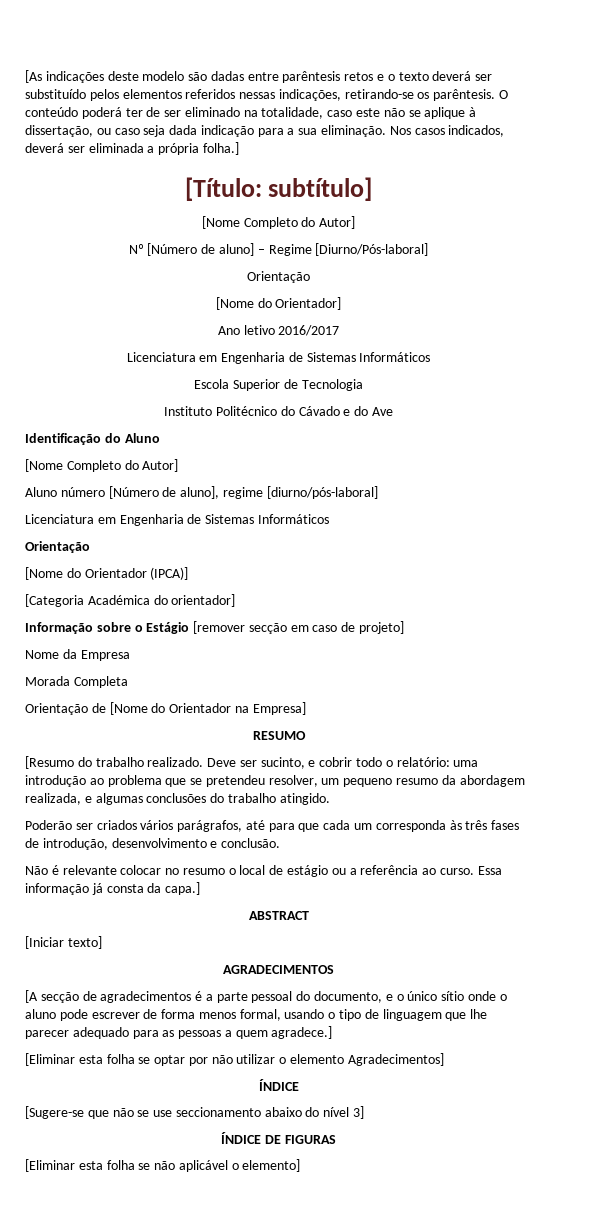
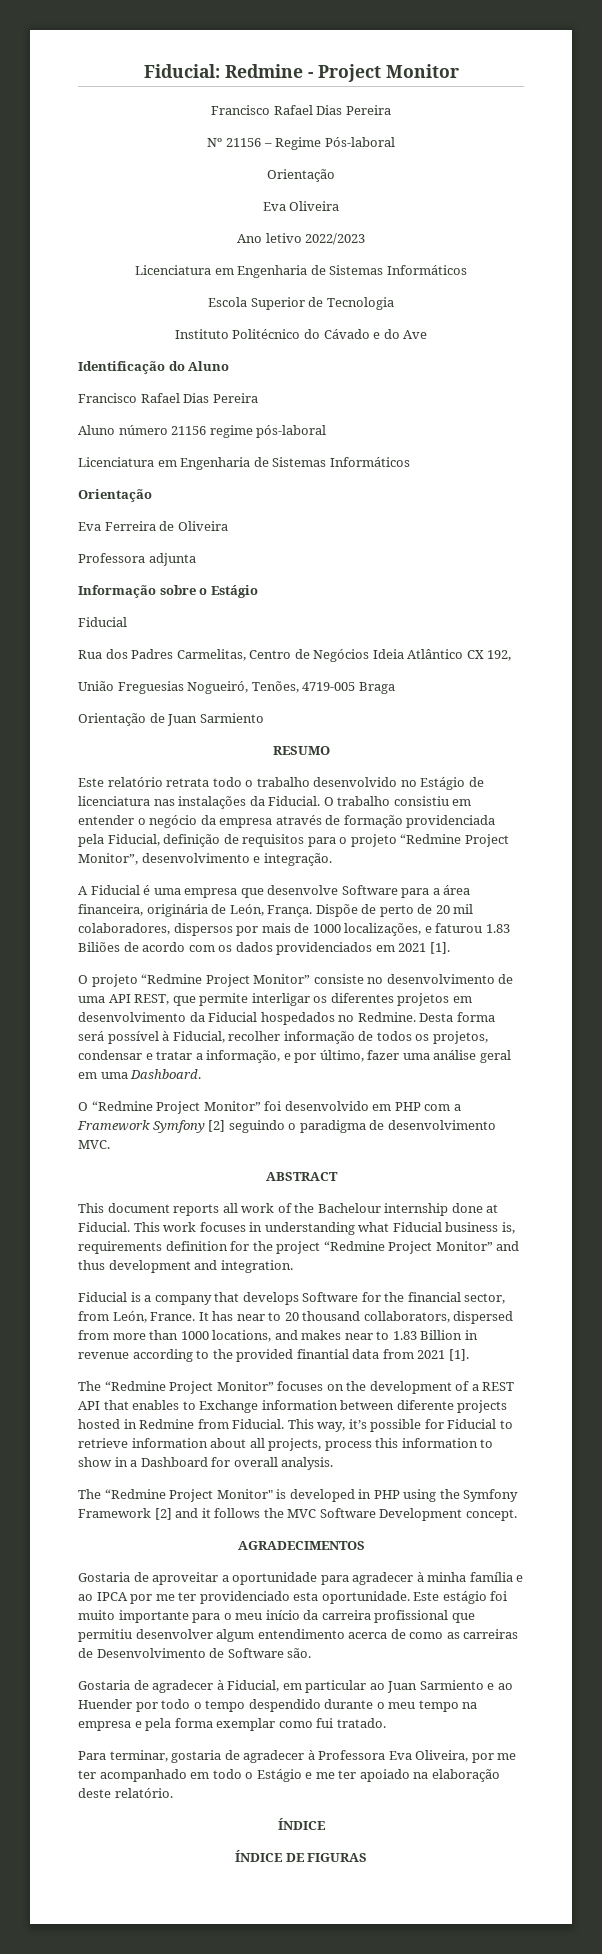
[25,70,493,83] [25,89,509,101] [25,107,477,119] [25,125,505,137] [25,142,239,155] [184,177,373,201] [201,216,356,229] [128,243,254,256] [As indicações deste modelo são dadas entre parêntesis retos e o texto deverá ser substituído pelos elementos referidos nessas indicações, retirando-se os parêntesis. O conteúdo poderá ter de ser eliminado na totalidade, caso este não se aplique à dissertação, ou caso seja dada indicação para a sua eliminação. Nos casos indicados, deverá ser eliminada a própria folha.] // [Título: subtítulo] // [Nome Completo do Autor] // Nº [Número de aluno] -> [143,64,459,82] [211,105,391,115] [207,138,261,147] Fiducial: Redmine - Project Monitor // Francisco Rafael Dias Pereira // Nº 21156
[315,243,429,256] [247,271,310,283] [215,297,342,310] [Diurno/Pós-laboral] // Orientação // [Nome do Orientador] -> [324,137,395,147] [267,169,335,182] [262,201,340,211] Pós-laboral // Orientação // Eva Oliveira
[278,325,340,336] 2016/2017 -> [305,233,366,245] 2022/2023
[25,459,179,472] [25,486,378,499] [Nome Completo do Autor] // Aluno número [Número de aluno], regime [diurno/pós-laboral] -> [78,393,258,403] [78,425,327,438] Francisco Rafael Dias Pereira // Aluno número 21156 regime pós-laboral
[25,567,189,580] [25,594,236,607] [25,621,405,634] [25,649,130,661] [25,676,128,688] [25,702,306,715] [252,731,306,740] [25,756,479,769] [25,775,525,787] [25,793,330,805] [25,820,520,832] [25,838,281,850] [25,865,502,877] [25,882,201,895] [248,911,309,920] [25,936,102,949] [223,965,334,974] [25,990,507,1003] [25,1009,488,1021] [25,1026,333,1039] [25,1053,444,1066] [258,1079,299,1091] [25,1106,365,1119] [221,1132,336,1144] [25,1159,301,1172] [Nome do Orientador (IPCA)] // [Categoria Académica do orientador] // Informação sobre o Estágio [remover secção em caso de projeto] // Nome da Empresa // Morada Completa // Orientação de [Nome do Orientador na Empresa] // RESUMO // [Resumo do trabalho realizado. Deve ser sucinto, e cobrir todo o relatório: uma introdução ao problema que se pretendeu resolver, um pequeno resumo da abordagem realizada, e algumas conclusões do trabalho atingido. // Poderão ser criados vários parágrafos, até para que cada um corresponda às três fases de introdução, desenvolvimento e conclusão. // Não é relevante colocar no resumo o local de estágio ou a referência ao curso. Essa informação já consta da capa.] // ABSTRACT // [Iniciar texto] // AGRADECIMENTOS // [A secção de agradecimentos é a parte pessoal do documento, e o único sítio onde o aluno pode escrever de forma menos formal, usando o tipo de linguagem que lhe parecer adequado para as pessoas a quem agradece.] // [Eliminar esta folha se optar por não utilizar o elemento Agradecimentos] // ÍNDICE // [Sugere-se que não se use seccionamento abaixo do nível 3] // ÍNDICE DE FIGURAS // [Eliminar esta folha se não aplicável o elemento] -> [78,521,228,531] [78,553,196,566] [78,585,258,598] [78,617,127,627] [78,649,512,662] [78,681,395,694] [78,713,264,726] [272,746,330,755] [78,777,484,790] [78,796,472,809] [78,815,496,828] [78,834,509,847] [78,853,332,866] [78,885,471,898] [78,904,474,917] [78,923,510,936] [78,942,450,955] [78,974,514,987] [78,993,472,1006] [78,1012,495,1025] [78,1031,488,1044] [78,1050,511,1063] [78,1069,202,1079] [78,1101,461,1114] [77,1120,496,1133] [78,1140,110,1149] [265,1172,338,1181] [78,1203,499,1216] [78,1222,515,1235] [78,1241,520,1254] [78,1260,293,1273] [78,1292,506,1305] [78,1311,514,1324] [78,1330,478,1342] [78,1349,469,1362] [78,1381,515,1394] [78,1400,508,1413] [78,1419,513,1432] [78,1438,494,1451] [78,1457,334,1470] [78,1489,519,1502] [78,1508,517,1521] [237,1541,365,1550] [78,1572,524,1585] [78,1591,508,1604] [78,1610,475,1623] [78,1629,519,1642] [78,1648,312,1658] [78,1680,513,1693] [78,1699,478,1712] [78,1718,386,1731] [78,1750,517,1763] [78,1769,500,1782] [78,1788,173,1798] [277,1818,326,1830] [234,1850,368,1862] Eva Ferreira de Oliveira // Professora adjunta // Informação sobre o Estágio // Fiducial // Rua dos Padres Carmelitas, Centro de Negócios Ideia Atlântico CX 192, // União Freguesias Nogueiró, Tenões, 4719-005 Braga // Orientação de Juan Sarmiento // RESUMO // Este relatório retrata todo o trabalho desenvolvido no Estágio de licenciatura nas instalações da Fiducial. O trabalho consistiu em entender o negócio da empresa através de formação providenciada pela Fiducial, definição de requisitos para o projeto “Redmine Project Monitor”, desenvolvimento e integração. // A Fiducial é uma empresa que desenvolve Software para a área financeira, originária de León, França. Dispõe de perto de 20 mil colaboradores, dispersos por mais de 1000 localizações, e faturou 1.83 Biliões de acordo com os dados providenciados em 2021 [1]. // O projeto “Redmine Project Monitor” consiste no desenvolvimento de uma API REST, que permite interligar os diferentes projetos em desenvolvimento da Fiducial hospedados no Redmine. Desta forma será possível à Fiducial, recolher informação de todos os projetos, condensar e tratar a informação, e por último, fazer uma análise geral em uma Dashboard. // O “Redmine Project Monitor” foi desenvolvido em PHP com a Framework Symfony [2] seguindo o paradigma de desenvolvimento MVC. // ABSTRACT // This document reports all work of the Bachelour internship done at Fiducial. This work focuses in understanding what Fiducial business is, requirements definition for the project “Redmine Project Monitor” and thus development and integration. // Fiducial is a company that develops Software for the financial sector, from León, France. It has near to 20 thousand collaborators, dispersed from more than 1000 locations, and makes near to 1.83 Billion in revenue according to the provided finantial data from 2021 [1]. // The “Redmine Project Monitor” focuses on the development of a REST API that enables to Exchange information between diferente projects hosted in Redmine from Fiducial. This way, it’s possible for Fiducial to retrieve information about all projects, process this information to show in a Dashboard for overall analysis. // The “Redmine Project Monitor" is developed in PHP using the Symfony Framework [2] and it follows the MVC Software Development concept. // AGRADECIMENTOS // Gostaria de aproveitar a oportunidade para agradecer à minha família e ao IPCA por me ter providenciado esta oportunidade. Este estágio foi muito importante para o meu início da carreira profissional que permitiu desenvolver algum entendimento acerca de como as carreiras de Desenvolvimento de Software são. // Gostaria de agradecer à Fiducial, em particular ao Juan Sarmiento e ao Huender por todo o tempo despendido durante o meu tempo na empresa e pela forma exemplar como fui tratado. // Para terminar, gostaria de agradecer à Professora Eva Oliveira, por me ter acompanhado em todo o Estágio e me ter apoiado na elaboração deste relatório. // ÍNDICE // ÍNDICE DE FIGURAS

